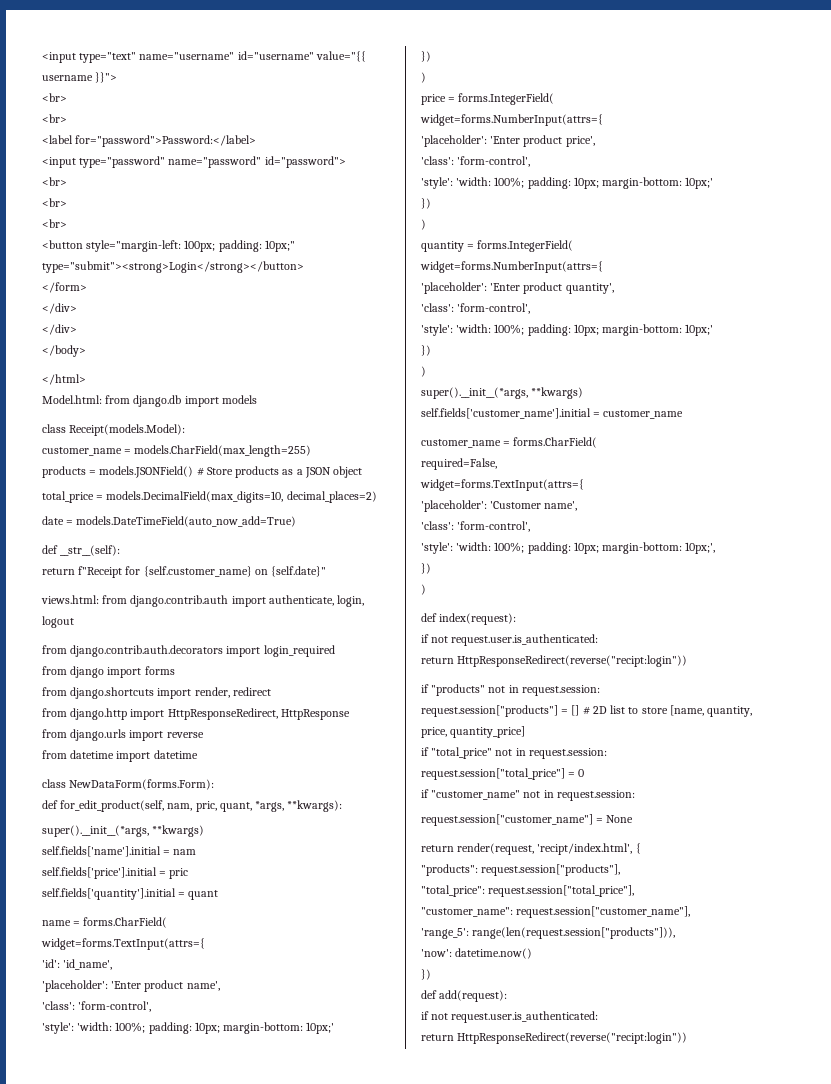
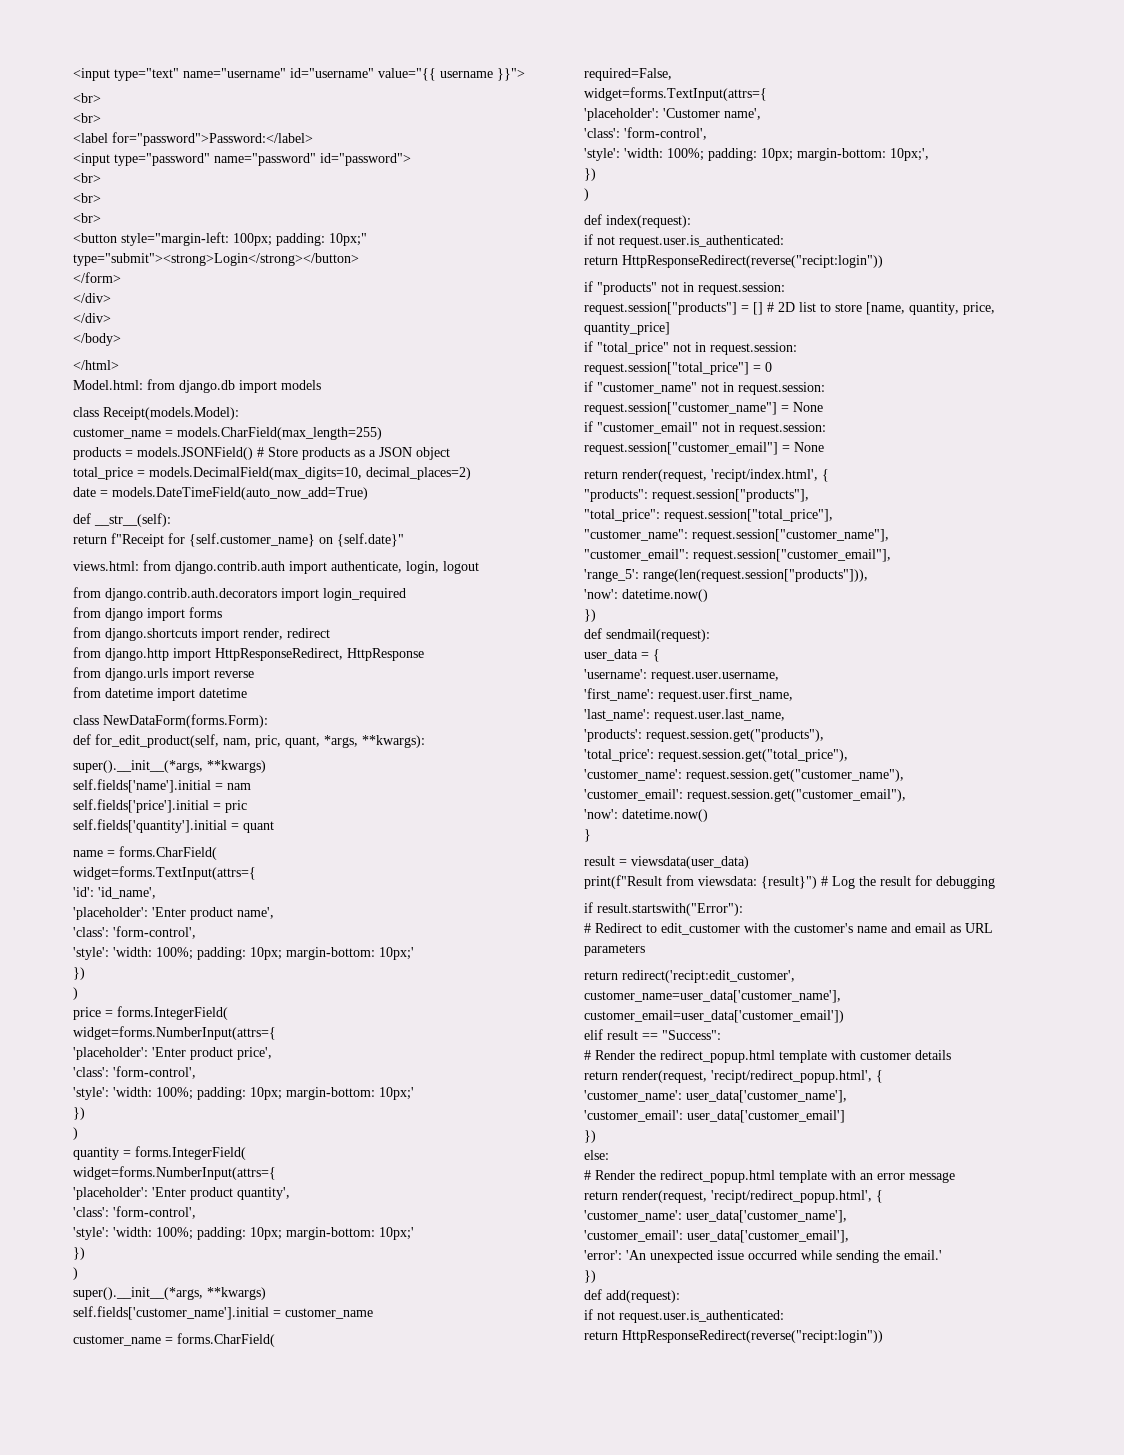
(634, 819) none -> [584,421,826,435] [584,442,824,455] // if "customer_email" not in request.session: // request.session["customer_email"] = None
(691, 912) none -> [584,549,891,562] // "customer_email": request.session["customer_email"],
(431, 974) none -> [584,628,710,642] [584,649,660,662] [584,669,779,682] [584,688,793,702] [584,709,785,722] [584,729,824,742] [584,749,848,762] [584,769,904,782] [584,789,906,802] [584,809,708,822] [584,829,591,842] [584,856,749,869] [584,875,995,889] [584,902,743,916] [584,923,993,935] [584,944,645,956] [584,970,795,983] [584,990,841,1003] [584,1010,844,1023] [584,1029,721,1040] [584,1050,951,1063] [584,1070,883,1083] [584,1090,847,1103] [584,1110,845,1123] [584,1130,596,1143] [584,1150,609,1160] [584,1170,955,1183] [584,1190,883,1203] [584,1210,847,1223] [584,1230,849,1243] [584,1250,942,1263] [584,1270,596,1283] // def sendmail(request): // user_data = { // 'username': request.user.username, // 'first_name': request.user.first_name, // 'last_name': request.user.last_name, // 'products': request.session.get("products"), // 'total_price': request.session.get("total_price"), // 'customer_name': request.session.get("customer_name"), // 'customer_email': request.session.get("customer_email"), // 'now': datetime.now() // } // result = viewsdata(user_data) // print(f"Result from viewsdata: {result}") # Log the result for debugging // if result.startswith("Error"): // # Redirect to edit_customer with the customer's name and email as URL parameters // return redirect('recipt:edit_customer', customer_name=user_data['customer_name'], customer_email=user_data['customer_email']) // elif result == "Success": // # Render the redirect_popup.html template with customer details // return render(request, 'recipt/redirect_popup.html', { // 'customer_name': user_data['customer_name'], // 'customer_email': user_data['customer_email'] // }) // else: // # Render the redirect_popup.html template with an error message // return render(request, 'recipt/redirect_popup.html', { // 'customer_name': user_data['customer_name'], // 'customer_email': user_data['customer_email'], // 'error': 'An unexpected issue occurred while sending the email.' // })

